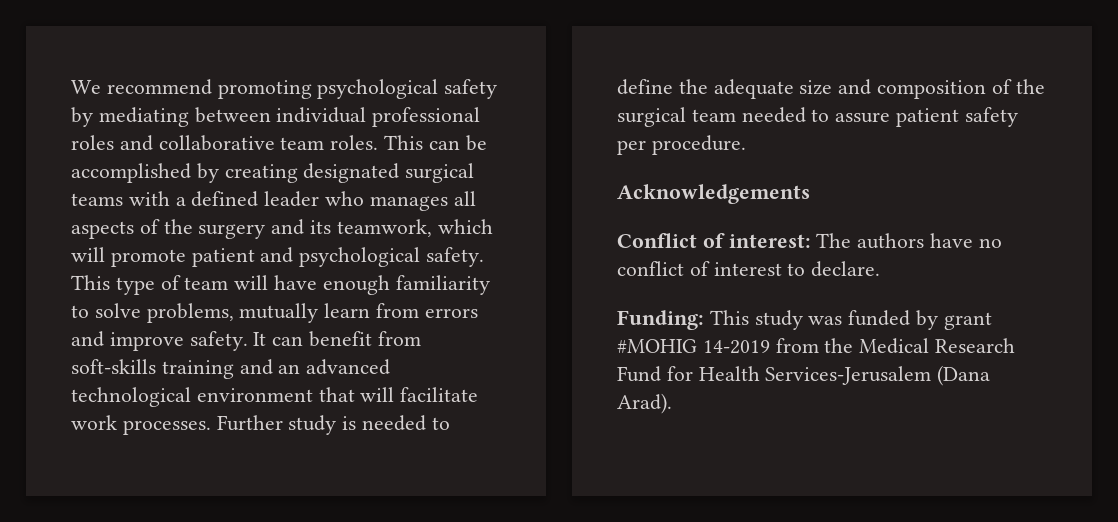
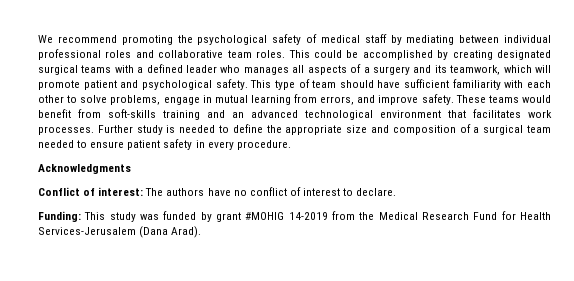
(312, 89) none -> [177,35,193,43] the
(498, 89) none -> [306,34,387,43] of medical staff
[428,140,460,150] can -> [313,50,342,58] could
[163,219,193,234] the -> [363,67,370,73] a
[234,275,490,295] [71,303,478,323] [71,331,304,351] will have enough familiarity to solve problems, mutually learn from errors and improve safety. It can -> [339,79,552,90] [38,94,551,105] should have sufficient familiarity with each other to solve problems, engage in mutual learning from errors, and improve safety. These teams would
[360,387,479,402] will facilitate -> [473,109,521,118] facilitates
[713,79,794,99] adequate -> [285,125,343,135] appropriate
[1015,79,1045,94] the -> [473,127,480,133] a
[835,112,891,123] assure -> [90,141,125,148] ensure
[617,140,646,155] per -> [195,140,234,150] in every
[617,184,810,204] Acknowledgements -> [38,164,131,174] Acknowledgments

